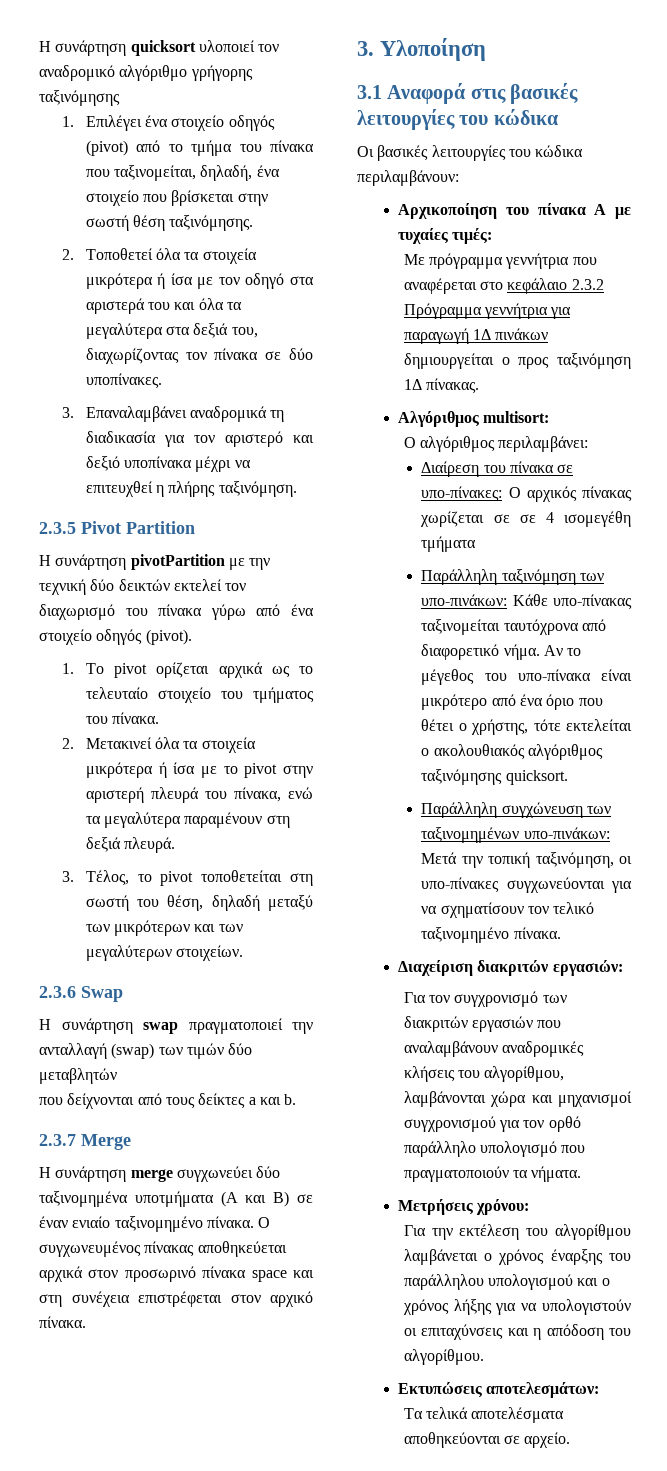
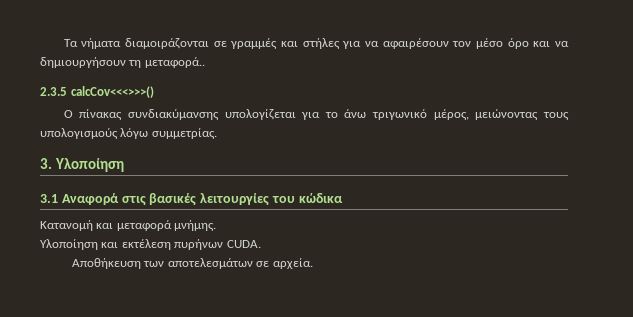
[39,40,280,56] [39,65,253,81] [39,90,120,106] [62,115,275,131] [85,140,314,156] [85,165,280,181] [85,190,268,206] [85,215,254,231] [62,248,257,264] [85,273,314,289] [85,298,243,314] [85,323,258,339] [85,348,313,364] [85,373,162,389] [62,406,285,422] [85,431,314,447] [85,456,251,472] [85,481,297,497] [39,521,195,534] [39,554,271,570] [39,579,247,595] [39,604,314,620] [39,629,192,645] [62,662,313,678] [85,687,314,703] [85,712,160,724] [62,737,256,753] [85,762,313,778] [85,787,313,803] [85,812,290,828] [85,837,176,853] [62,870,313,886] [85,895,313,911] [85,920,243,936] [85,945,244,961] [39,986,123,1002] [39,1018,313,1034] [39,1043,253,1059] [39,1068,117,1084] [39,1093,297,1109] [39,1134,131,1150] [39,1166,281,1182] [39,1191,313,1207] [39,1216,271,1232] [39,1241,287,1257] [39,1266,314,1282] [39,1291,313,1307] [39,1316,86,1328] Η συνάρτηση quicksort υλοποιεί τον αναδρομικό αλγόριθμο γρήγορης ταξινόμησης // 1. Επιλέγει ένα στοιχείο οδηγός (pivot) από το τμήμα του πίνακα που ταξινομείται, δηλαδή, ένα στοιχείο που βρίσκεται στην σωστή θέση ταξινόμησης. // 2. Τοποθετεί όλα τα στοιχεία μικρότερα ή ίσα με τον οδηγό στα αριστερά του και όλα τα μεγαλύτερα στα δεξιά του, διαχωρίζοντας τον πίνακα σε δύο υποπίνακες. // 3. Επαναλαμβάνει αναδρομικά τη διαδικασία για τον αριστερό και δεξιό υποπίνακα μέχρι να επιτευχθεί η πλήρης ταξινόμηση. // 2.3.5 Pivot Partition // Η συνάρτηση pivotPartition με την τεχνική δύο δεικτών εκτελεί τον διαχωρισμό του πίνακα γύρω από ένα στοιχείο οδηγός (pivot). // 1. Το pivot ορίζεται αρχικά ως το τελευταίο στοιχείο του τμήματος του πίνακα. // 2. Μετακινεί όλα τα στοιχεία μικρότερα ή ίσα με το pivot στην αριστερή πλευρά του πίνακα, ενώ τα μεγαλύτερα παραμένουν στη δεξιά πλευρά. // 3. Τέλος, το pivot τοποθετείται στη σωστή του θέση, δηλαδή μεταξύ των μικρότερων και των μεγαλύτερων στοιχείων. // 2.3.6 Swap // Η συνάρτηση swap πραγματοποιεί την ανταλλαγή (swap) των τιμών δύο μεταβλητών // που δείχνονται από τους δείκτες a και b. // 2.3.7 Merge // Η συνάρτηση merge συγχωνεύει δύο ταξινομημένα υποτμήματα (A και B) σε έναν ενιαίο ταξινομημένο πίνακα. Ο συγχωνευμένος πίνακας αποθηκεύεται αρχικά στον προσωρινό πίνακα space και στη συνέχεια επιστρέφεται στον αρχικό πίνακα. -> [63,38,570,49] [40,57,205,68] [40,86,154,98] [63,109,569,120] [40,128,217,139] Τα νήματα διαμοιράζονται σε γραμμές και στήλες για να αφαιρέσουν τον μέσο όρο και να δημιουργήσουν τη μεταφορά.. // 2.3.5 calcCov<<<>>>() // Ο πίνακας συνδιακύμανσης υπολογίζεται για το άνω τριγωνικό μέρος, μειώνοντας τους υπολογισμούς λόγω συμμετρίας.
[357,145,584,161] [357,170,459,186] [397,203,631,219] [397,228,493,244] [403,253,597,269] [403,278,604,294] [403,303,572,319] [403,328,549,344] [403,353,631,369] [403,378,480,394] [397,411,550,427] [403,436,589,452] [421,461,574,477] [421,486,632,502] [420,511,631,527] [421,536,477,552] [421,569,605,585] [421,594,632,610] [421,619,607,635] [421,644,582,660] [421,669,632,685] [421,694,603,710] [421,719,632,735] [421,744,604,760] [421,769,568,785] [421,802,612,818] [421,827,610,843] [421,852,632,868] [421,877,632,893] [421,902,595,918] [421,927,561,943] [397,960,623,976] [403,991,567,1007] [403,1016,562,1032] [403,1041,585,1057] [403,1066,565,1082] [403,1091,632,1107] [403,1116,581,1132] [403,1141,586,1157] [403,1166,582,1182] [397,1199,530,1215] [403,1224,631,1240] [403,1249,631,1265] [403,1274,610,1290] [402,1299,631,1315] [403,1324,631,1340] [403,1349,484,1365] [397,1382,600,1398] [403,1407,565,1423] [403,1432,571,1448] Οι βασικές λειτουργίες του κώδικα περιλαμβάνουν: // Αρχικοποίηση του πίνακα Α με τυχαίες τιμές: // Με πρόγραμμα γεννήτρια που αναφέρεται στο κεφάλαιο 2.3.2 Πρόγραμμα γεννήτρια για παραγωγή 1Δ πινάκων δημιουργείται ο προς ταξινόμηση 1Δ πίνακας. // Αλγόριθμος multisort: // Ο αλγόριθμος περιλαμβάνει: // Διαίρεση του πίνακα σε υπο-πίνακες: Ο αρχικός πίνακας χωρίζεται σε σε 4 ισομεγέθη τμήματα // Παράλληλη ταξινόμηση των υπο-πινάκων: Κάθε υπο-πίνακας ταξινομείται ταυτόχρονα από διαφορετικό νήμα. Αν το μέγεθος του υπο-πίνακα είναι μικρότερο από ένα όριο που θέτει ο χρήστης, τότε εκτελείται ο ακολουθιακός αλγόριθμος ταξινόμησης quicksort. // Παράλληλη συγχώνευση των ταξινομημένων υπο-πινάκων: Μετά την τοπική ταξινόμηση, οι υπο-πίνακες συγχωνεύονται για να σχηματίσουν τον τελικό ταξινομημένο πίνακα. // Διαχείριση διακριτών εργασιών: // Για τον συγχρονισμό των διακριτών εργασιών που αναλαμβάνουν αναδρομικές κλήσεις του αλγορίθμου, λαμβάνονται χώρα και μηχανισμοί συγχρονισμού για τον ορθό παράλληλο υπολογισμό που πραγματοποιούν τα νήματα. // Μετρήσεις χρόνου: // Για την εκτέλεση του αλγορίθμου λαμβάνεται ο χρόνος έναρξης του παράλληλου υπολογισμού και ο χρόνος λήξης για να υπολογιστούν οι επιταχύνσεις και η απόδοση του αλγορίθμου. // Εκτυπώσεις αποτελεσμάτων: // Τα τελικά αποτελέσματα αποθηκεύονται σε αρχείο. -> [40,220,217,231] [40,239,261,250] [72,258,313,269] Κατανομή και μεταφορά μνήμης. // Υλοποίηση και εκτέλεση πυρήνων CUDA. // Αποθήκευση των αποτελεσμάτων σε αρχεία.

